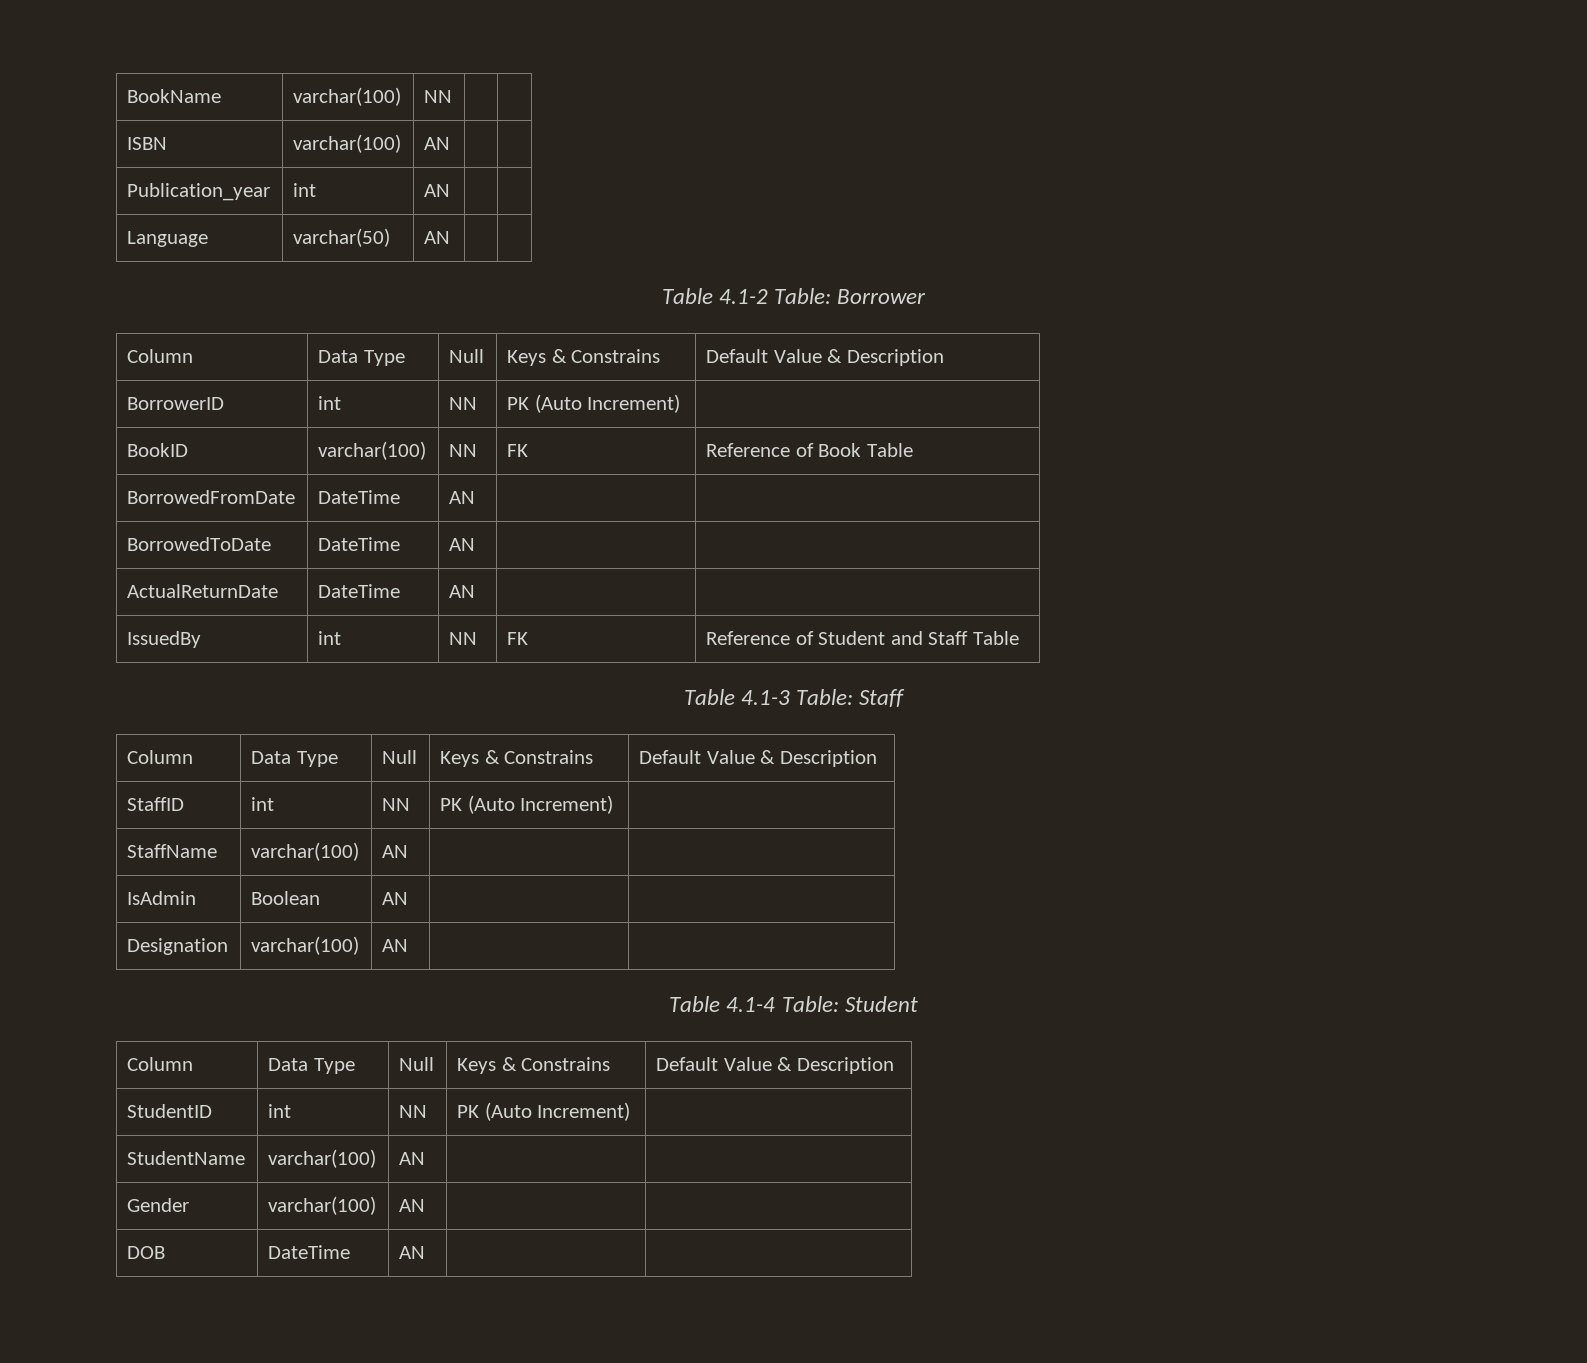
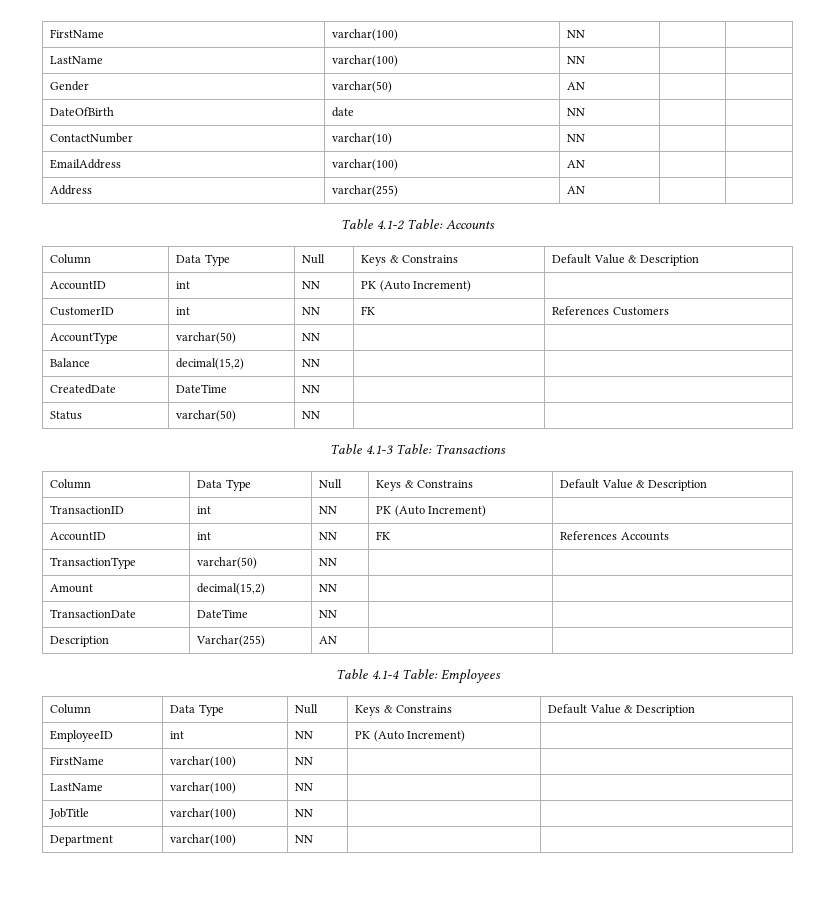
[127,89,222,103] [293,87,402,106] [424,90,453,103] [127,137,168,150] [293,134,402,153] [424,137,451,150] [127,183,271,201] [293,183,317,197] [424,184,451,197] [127,231,209,247] [293,228,391,247] BookName | varchar(100) | NN | | // ISBN | varchar(100) | AN | | // Publication_year | int | AN | | // Language | varchar(50) -> [50,29,105,38] [332,29,399,41] [567,30,586,38] [50,56,104,64] [332,55,399,67] [567,56,586,64] [50,81,90,91] [332,81,393,93] [567,82,586,90] [50,107,115,116] [332,107,355,117] [567,108,586,116] [50,133,134,143] [332,133,393,145] [567,134,586,142] [50,159,122,169] [332,159,399,171] [567,160,586,168] [50,185,93,195] [332,185,399,197] FirstName | varchar(100) | NN | | // LastName | varchar(100) | NN | | // Gender | varchar(50) | AN | | // DateOfBirth | date | NN | | // ContactNumber | varchar(10) | NN | | // EmailAddress | varchar(100) | AN | | // Address | varchar(255)
[837,289,927,304] Borrower -> [446,220,495,229] Accounts
[127,397,225,410] [318,396,342,410] [449,397,478,410] [507,394,681,413] [127,443,189,457] [318,441,427,460] [449,444,478,457] [507,444,529,457] [706,443,913,457] [127,490,296,504] [318,490,401,504] [449,491,476,504] [127,537,272,551] [318,537,401,551] [449,538,476,551] [127,584,279,598] [318,584,401,598] [449,585,476,598] [127,631,202,648] [318,631,342,645] [449,632,478,645] [507,632,529,645] [706,631,1019,645] BorrowerID | int | NN | PK (Auto Increment) | // BookID | varchar(100) | NN | FK | Reference of Book Table // BorrowedFromDate | DateTime | AN | | // BorrowedToDate | DateTime | AN | | // ActualReturnDate | DateTime | AN | | // IssuedBy | int | NN | FK | Reference of Student and Staff Table -> [50,281,107,290] [176,281,191,289] [302,281,321,289] [361,280,472,292] [50,307,115,316] [176,307,191,315] [302,307,321,315] [361,306,376,315] [552,306,669,316] [50,332,119,344] [176,332,237,344] [302,333,321,341] [50,358,91,367] [176,358,245,370] [302,359,321,367] [50,384,117,394] [176,384,228,393] [302,385,321,393] [50,411,83,420] [176,410,237,422] [302,411,321,419] AccountID | int | NN | PK (Auto Increment) | // CustomerID | int | NN | FK | References Customers // AccountType | varchar(50) | NN | | // Balance | decimal(15,2) | NN | | // CreatedDate | DateTime | NN | | // Status | varchar(50) | NN | |
[859,689,906,707] Staff -> [435,444,506,454] Transactions
[127,797,185,811] [251,797,275,811] [382,798,411,811] [440,795,614,814] [127,844,218,858] [251,842,360,861] [382,845,409,858] [127,891,197,905] [251,891,321,905] [382,892,409,905] [127,938,229,955] [251,936,360,955] StaffID | int | NN | PK (Auto Increment) | // StaffName | varchar(100) | AN | | // IsAdmin | Boolean | AN | | // Designation | varchar(100) -> [50,505,125,514] [197,506,212,514] [319,506,338,514] [376,505,487,517] [50,532,107,541] [197,532,212,540] [319,532,338,540] [376,531,391,540] [560,531,669,541] [50,557,137,569] [197,557,258,569] [319,558,338,566] [50,584,94,593] [197,583,266,595] [319,584,338,592] [50,609,137,618] [197,609,249,618] [319,610,338,618] [50,636,110,647] [196,635,266,647] TransactionID | int | NN | PK (Auto Increment) | // AccountID | int | NN | FK | References Accounts // TransactionType | varchar(50) | NN | | // Amount | decimal(15,2) | NN | | // TransactionDate | DateTime | NN | | // Description | Varchar(255)
[844,996,918,1012] Student -> [440,669,501,684] Employees
[127,1104,213,1118] [268,1104,292,1118] [399,1105,428,1118] [457,1102,631,1121] [127,1151,246,1165] [268,1149,377,1168] [399,1152,426,1165] [127,1198,190,1212] [268,1196,377,1215] [399,1199,426,1212] [127,1246,166,1259] [268,1245,351,1259] [399,1246,426,1259] StudentID | int | NN | PK (Auto Increment) | // StudentName | varchar(100) | AN | | // Gender | varchar(100) | AN | | // DOB | DateTime | AN -> [50,730,114,742] [170,731,185,739] [295,731,314,739] [355,730,466,742] [50,756,105,765] [170,756,237,768] [295,757,314,765] [50,783,104,791] [170,782,237,794] [295,783,314,791] [49,808,90,819] [170,808,237,820] [295,809,314,817] [50,835,114,846] [170,834,237,846] [295,835,314,843] EmployeeID | int | NN | PK (Auto Increment) | // FirstName | varchar(100) | NN | | // LastName | varchar(100) | NN | | // JobTitle | varchar(100) | NN | | // Department | varchar(100) | NN

